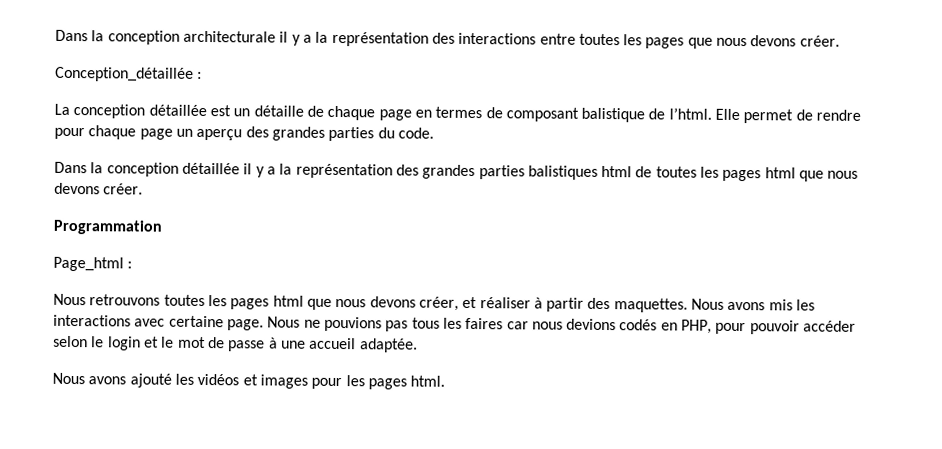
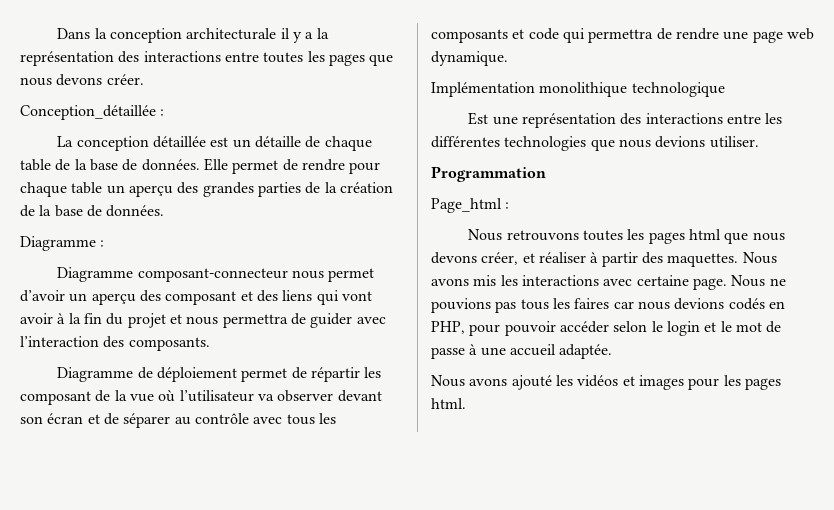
[378,106,712,123] page en termes de composant balistique de l’html. -> [20,159,200,171] table de la base de données.
[139,128,173,140] page -> [71,182,103,194] table
[377,127,434,139] [54,161,859,182] [54,182,144,195] du code. // Dans la conception détaillée il y a la représentation des grandes parties balistiques html de toutes les pages html que nous devons créer. -> [305,182,393,194] [20,205,165,217] [20,236,105,251] [57,267,375,282] [20,290,372,305] [20,313,386,328] [20,336,210,351] [57,367,382,382] [20,390,382,405] [20,413,336,428] [431,28,814,43] [431,51,508,66] [431,82,725,97] [468,112,783,128] [431,136,759,151] de la création de la base de données. // Diagramme : // Diagramme composant-connecteur nous permet d’avoir un aperçu des composant et des liens qui vont avoir à la fin du projet et nous permettra de guider avec l’interaction des composants. // Diagramme de déploiement permet de répartir les composant de la vue où l’utilisateur va observer devant son écran et de séparer au contrôle avec tous les composants et code qui permettra de rendre une page web dynamique. // Implémentation monolithique technologique // Est une représentation des interactions entre les différentes technologies que nous devions utiliser.

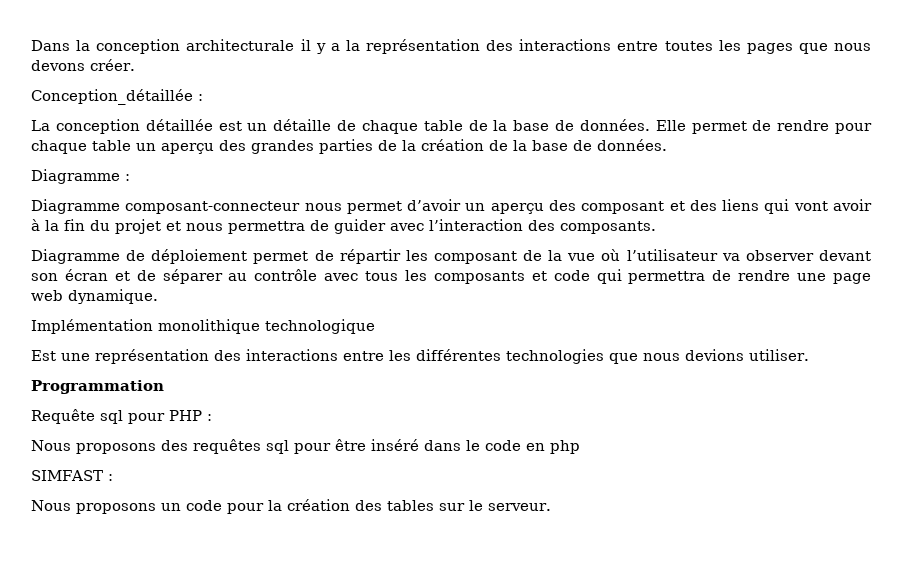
[431,198,510,213] [468,229,785,244] [431,252,777,267] [431,275,786,290] [431,298,785,313] [431,321,782,336] [431,344,613,359] [431,375,781,390] [431,398,466,409] Page_html : // Nous retrouvons toutes les pages html que nous devons créer, et réaliser à partir des maquettes. Nous avons mis les interactions avec certaine page. Nous ne pouvions pas tous les faires car nous devions codés en PHP, pour pouvoir accéder selon le login et le mot de passe à une accueil adaptée. // Nous avons ajouté les vidéos et images pour les pages html. -> [31,409,212,424] [31,439,580,454] [31,470,113,481] [31,499,551,514] Requête sql pour PHP : // Nous proposons des requêtes sql pour être inséré dans le code en php // SIMFAST : // Nous proposons un code pour la création des tables sur le serveur.

